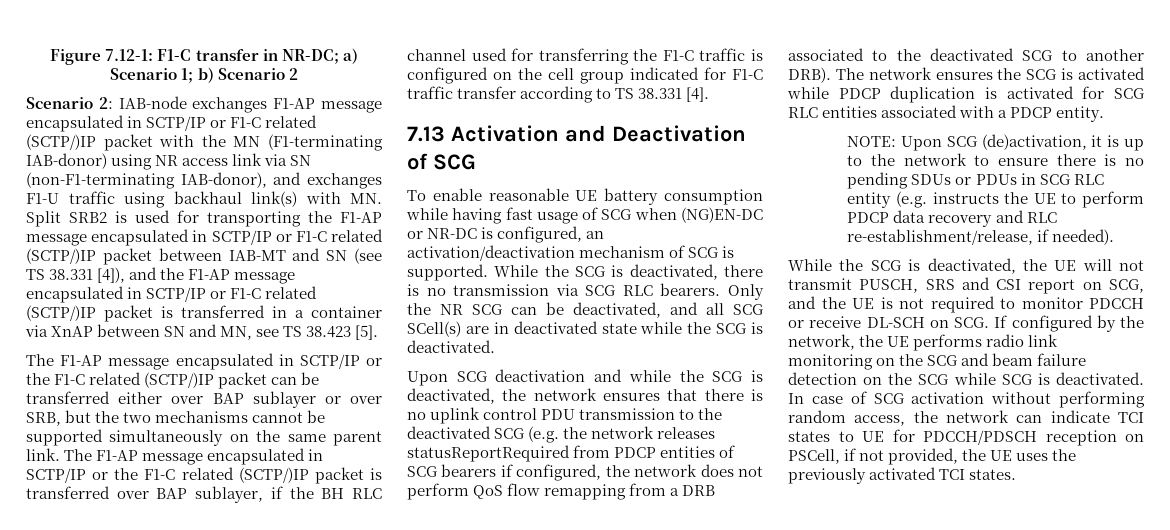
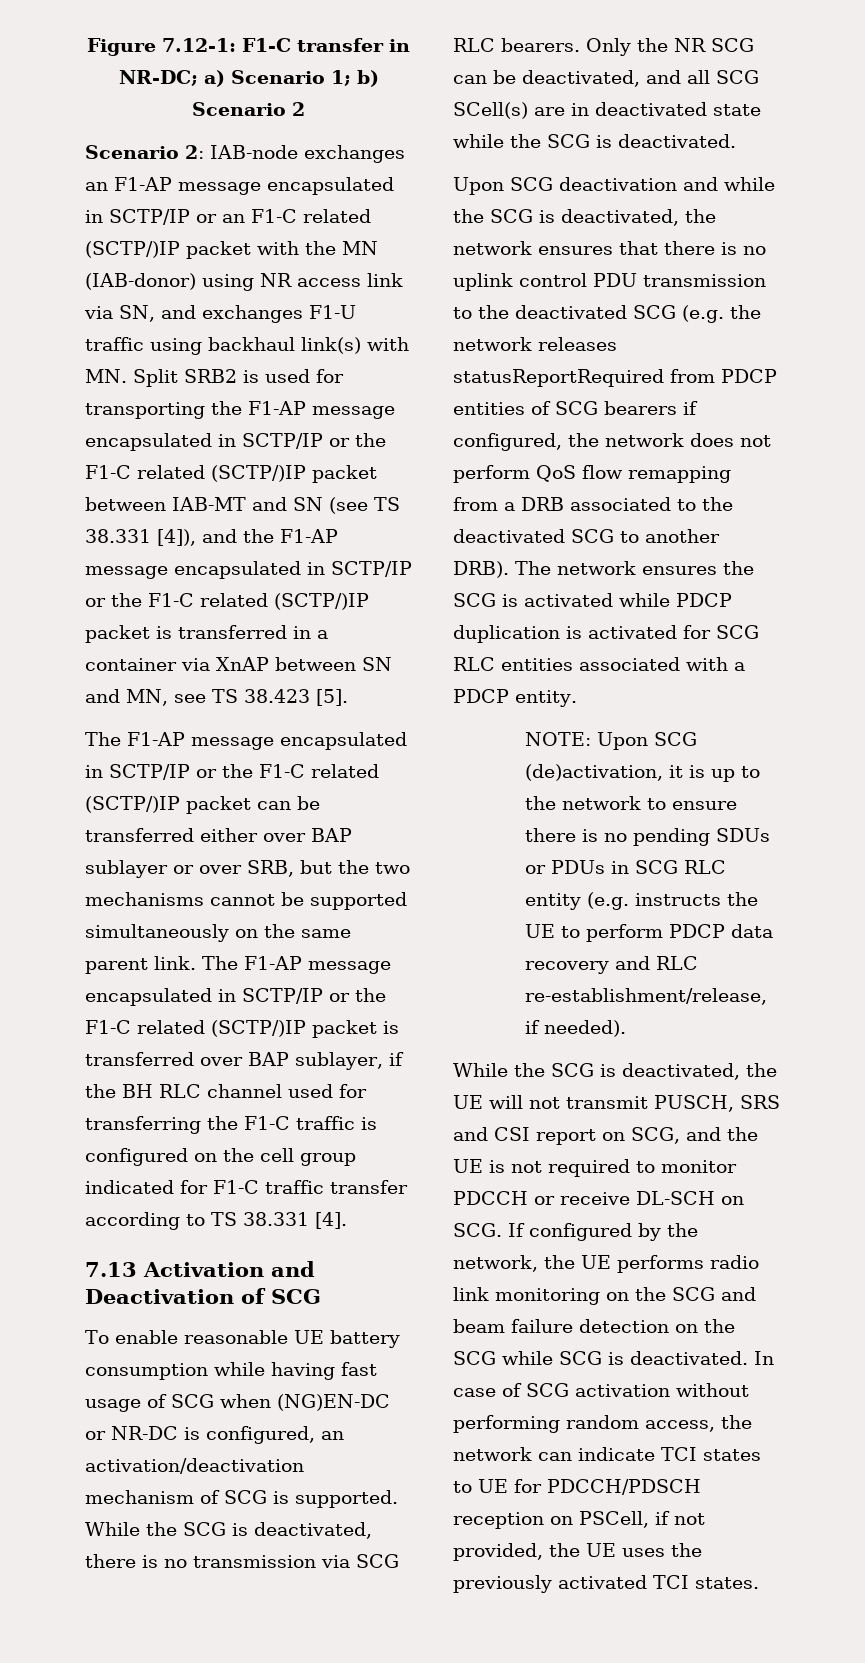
[273,98,383,113] [26,115,227,132] F1-AP message encapsulated in SCTP/IP or -> [85,177,394,195] [85,209,245,225] an F1-AP message encapsulated in SCTP/IP or an
[268,134,383,151] [26,153,107,169] (F1-terminating IAB-donor) -> [85,273,196,290] (IAB-donor)
[290,155,312,166] [26,172,267,189] SN (non-F1-terminating IAB-donor), -> [119,305,155,322] SN,
(292, 238) none -> [355,433,386,447] the
(227, 295) none -> [111,593,142,607] the

